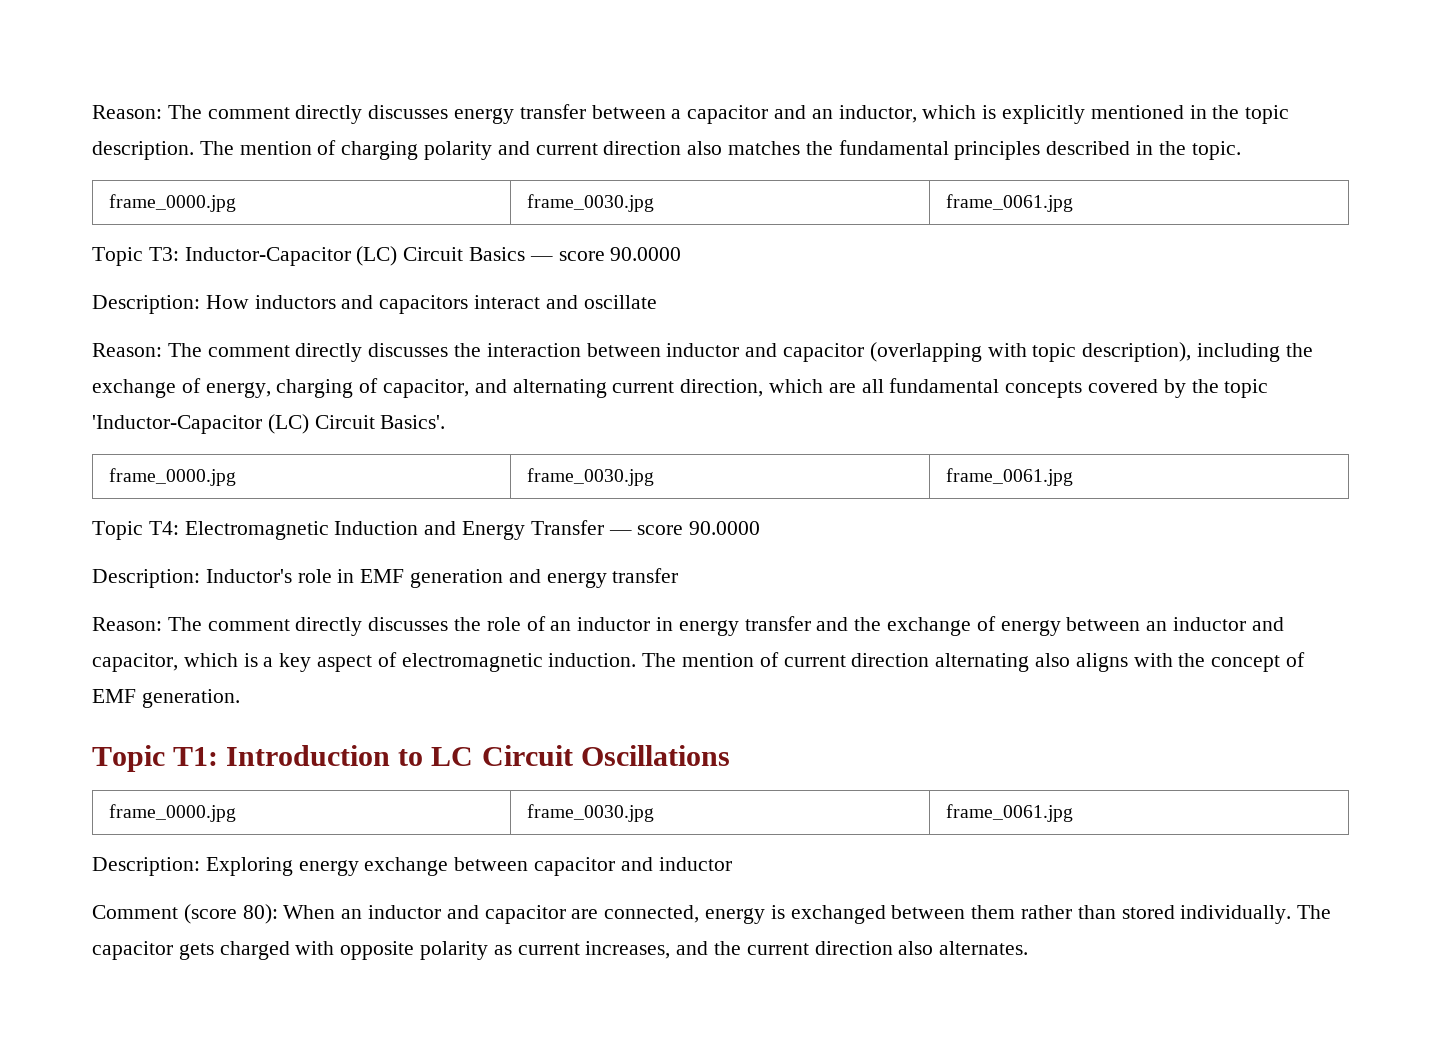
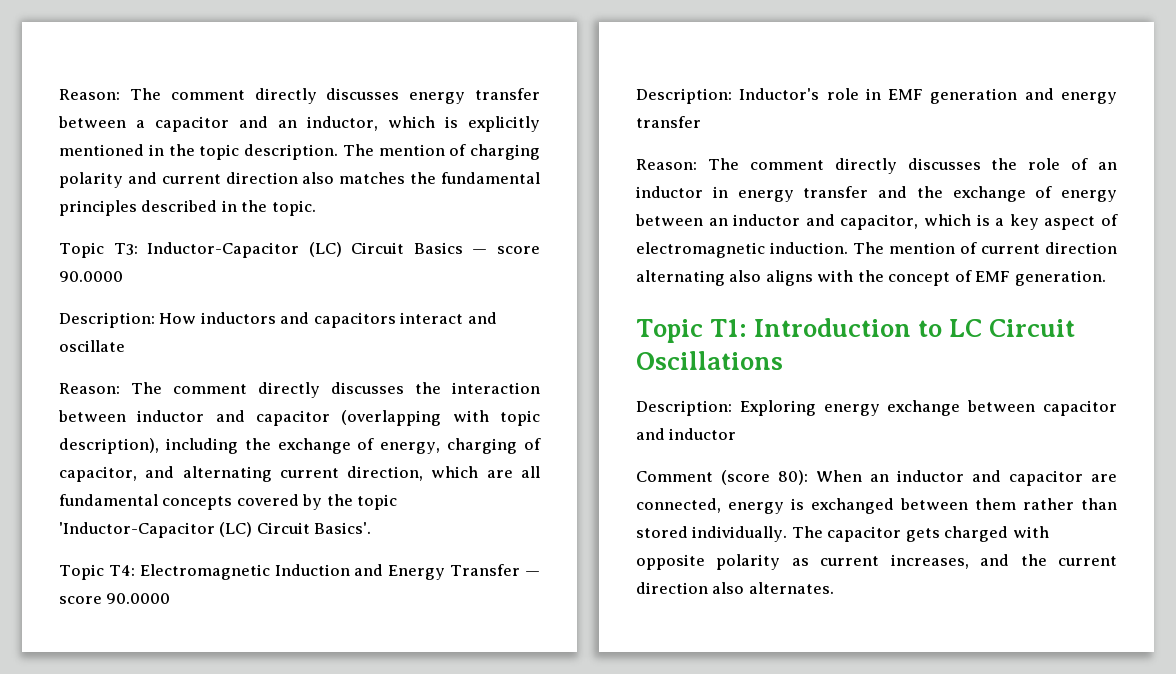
[109,194,237,212] [527,194,655,212] [946,194,1074,212] // frame_0000.jpg | frame_0030.jpg | frame_0061.jpg -> (316, 208) none
[109,468,237,486] [527,468,655,486] [946,468,1074,486] // frame_0000.jpg | frame_0030.jpg | frame_0061.jpg -> (372, 528) none
[109,804,237,822] [527,804,655,822] [946,804,1074,822] // frame_0000.jpg | frame_0030.jpg | frame_0061.jpg -> (783, 360) none

